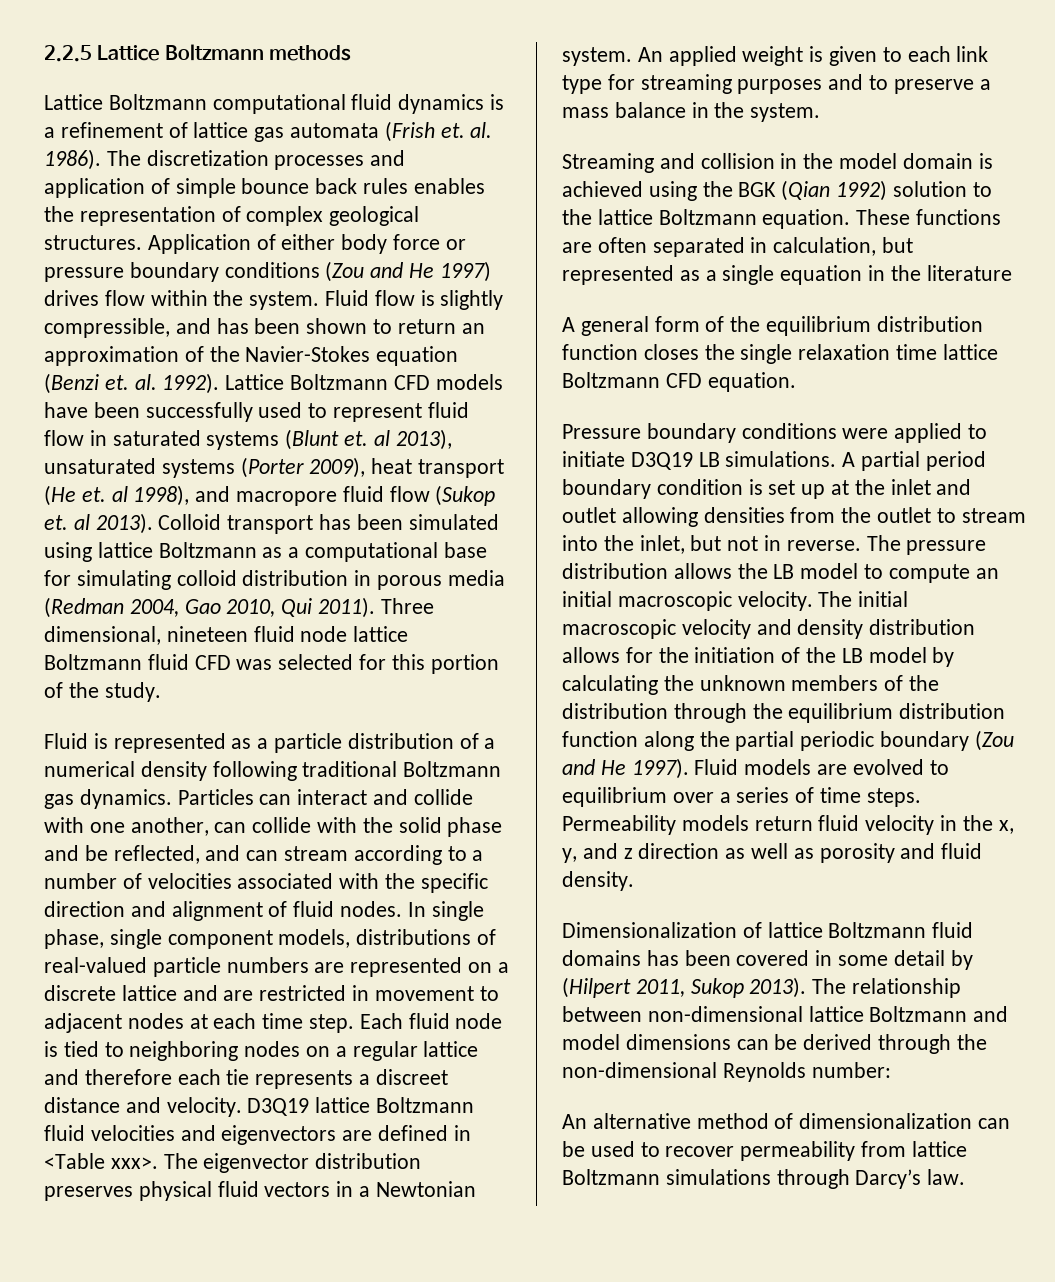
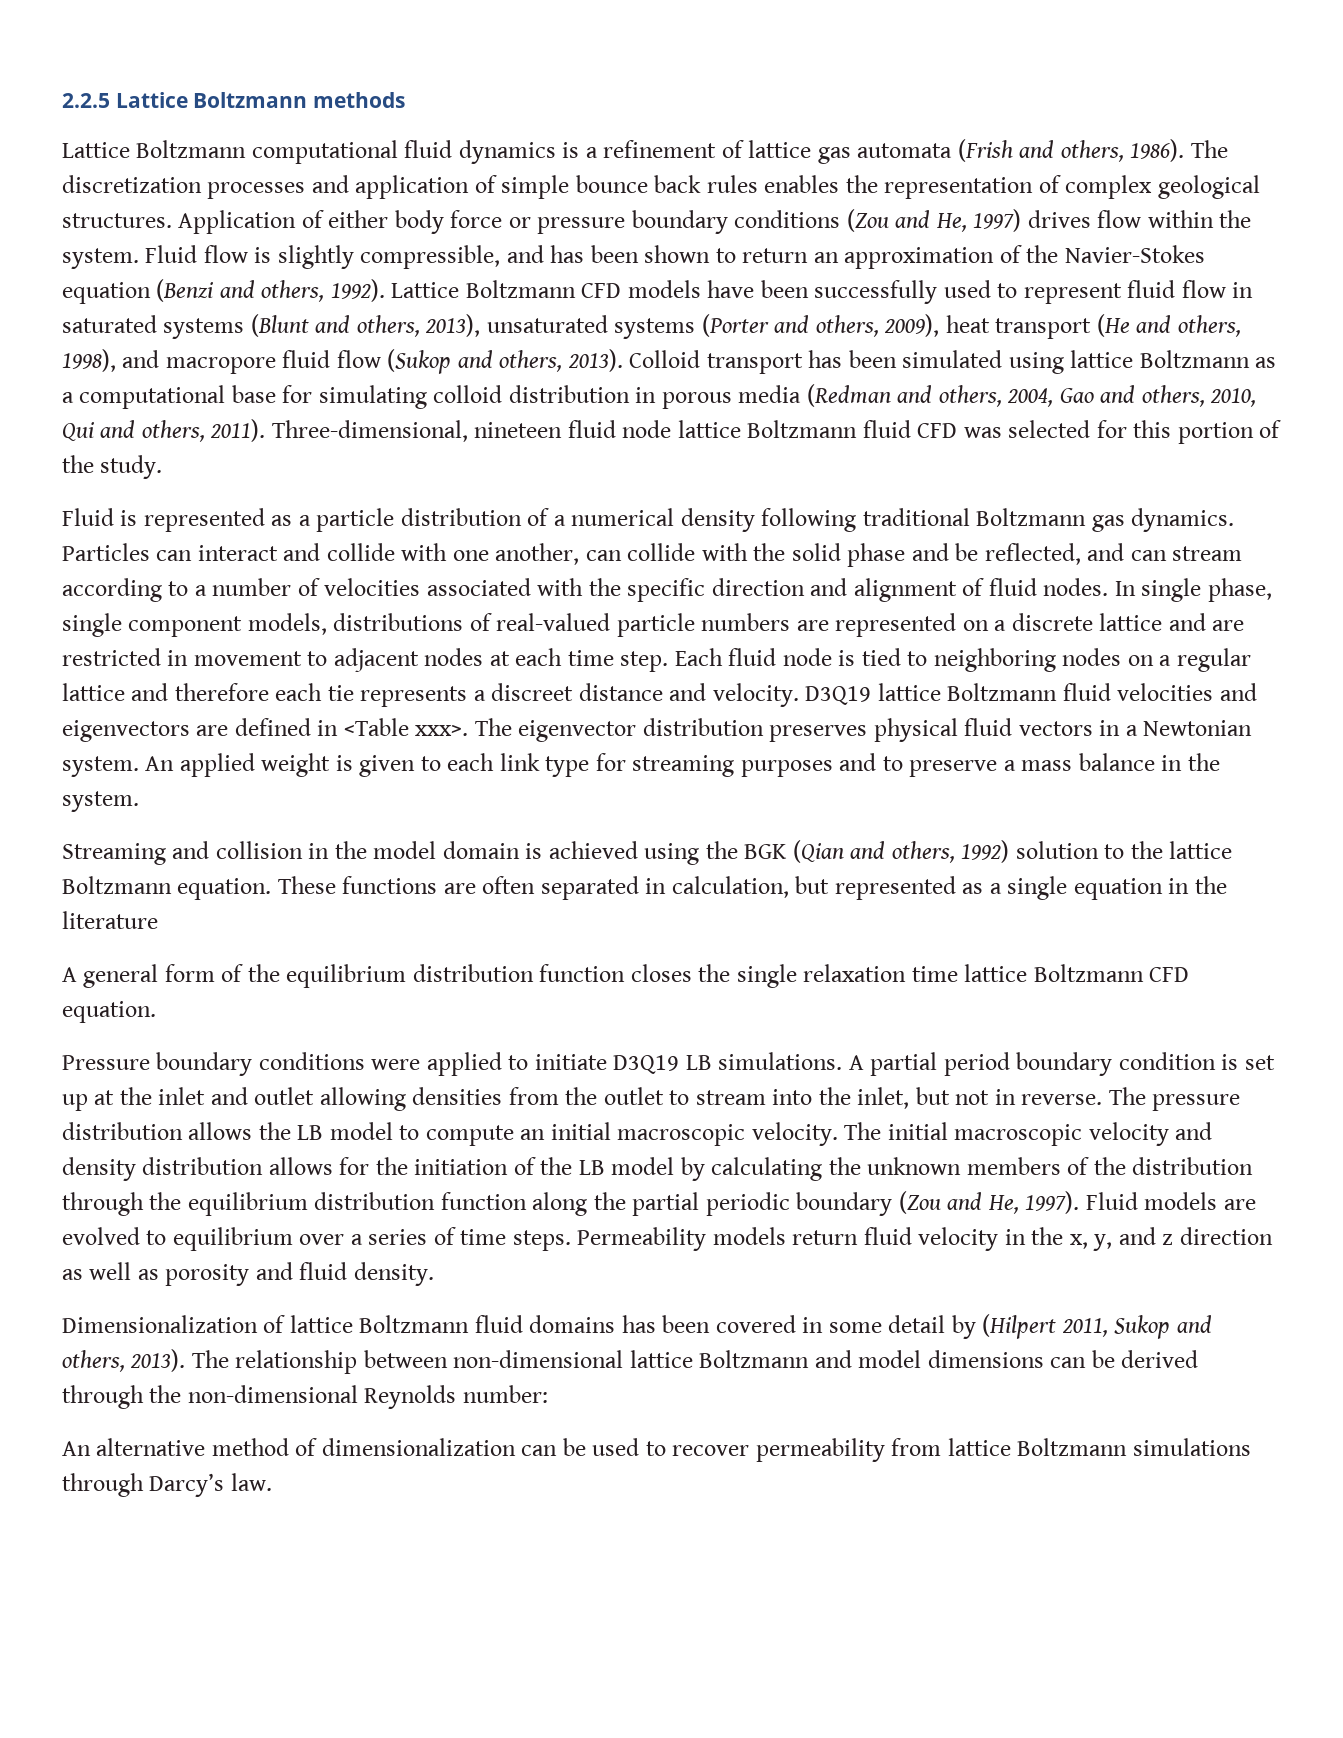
[440,122,493,138] et. al. -> [1019,140,1124,162] and others,
[409,263,435,278] He -> [935,213,967,232] He,
[104,374,157,390] et. al. -> [219,280,325,302] and others,
[344,430,390,446] et. al -> [315,315,420,337] and others,
(304, 467) none -> [774,315,879,337] and others,
[81,486,128,502] et. al -> [1136,315,1241,337] and others,
[44,514,90,530] et. al -> [457,350,563,372] and others,
[129,597,434,618] [44,626,161,645] 2004, Gao 2010, Qui 2011). Three dimensional, -> [897,385,1257,407] [62,419,468,442] and others, 2004, Gao and others, 2010, Qui and others, 2011). Three-dimensional,
(831, 190) none -> [850,841,955,863] and others,
[600,760,626,775] He -> [987,1195,1019,1214] He,
(744, 988) none -> [1176,1315,1212,1333] [62,1350,125,1372] and others,

